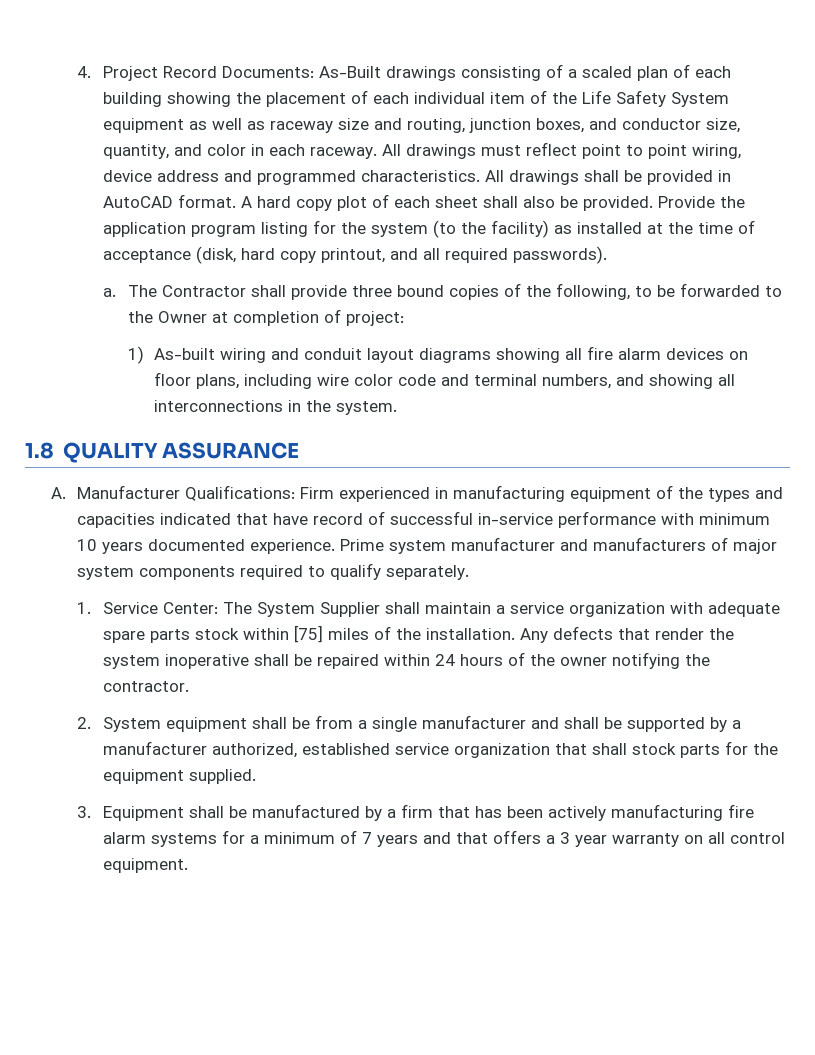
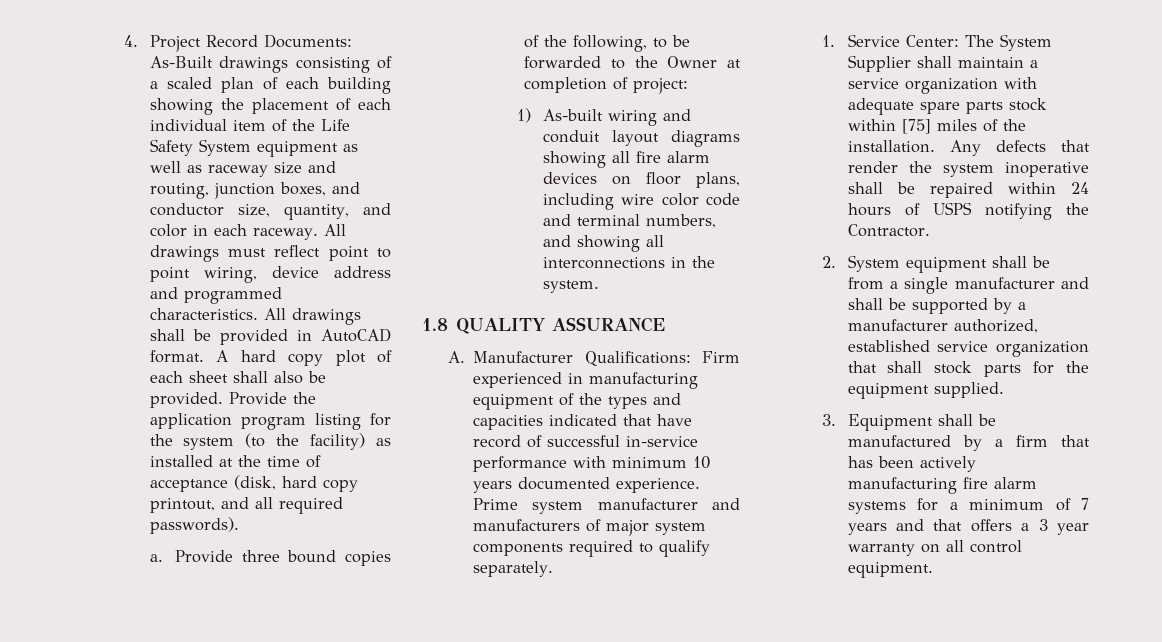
[128,285,348,300] The Contractor shall provide -> [175,550,234,563] Provide
[529,654,607,666] the owner -> [932,202,972,215] USPS
[102,681,189,692] contractor. -> [847,224,930,237] Contractor.

